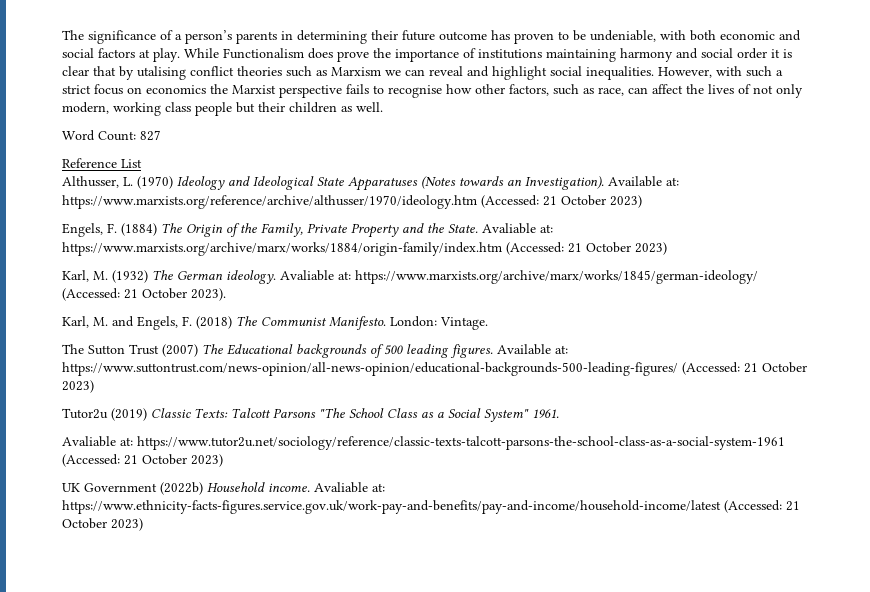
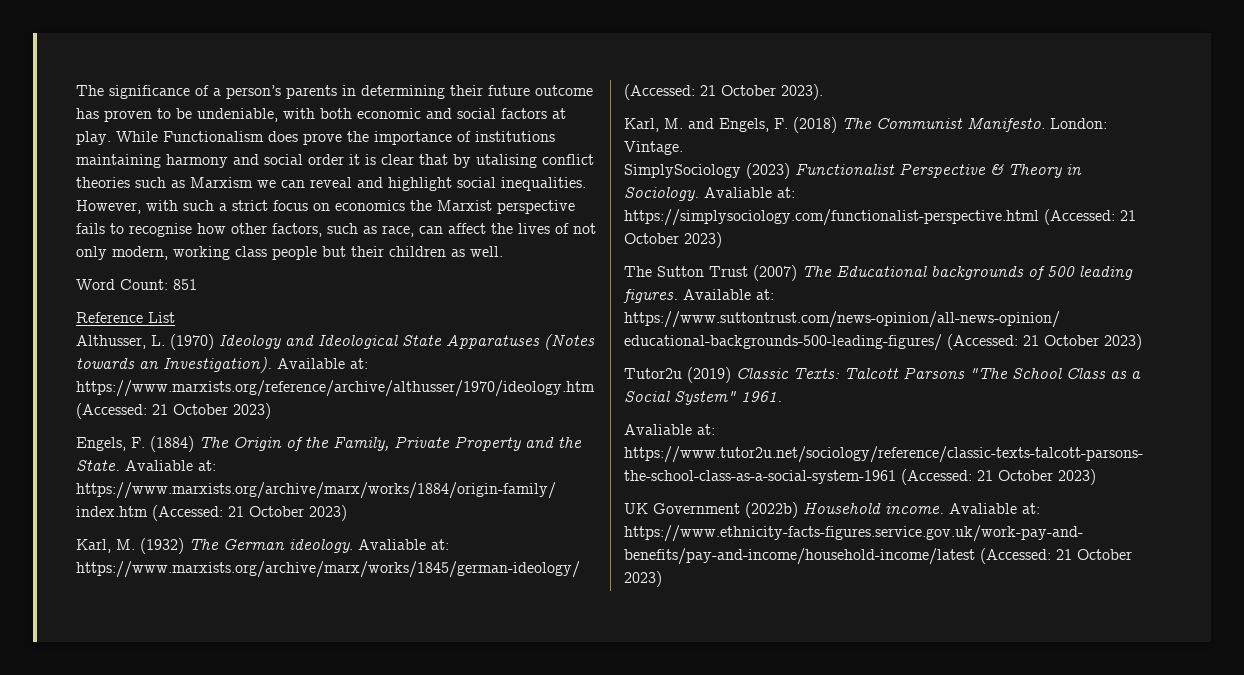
[140,130,161,141] 827 -> [173,279,197,290] 851
(488, 323) none -> [624,163,1082,179] [624,187,795,201] [624,209,1136,226] [624,232,722,248] // SimplySociology (2023) Functionalist Perspective & Theory in Sociology. Avaliable at: https://simplysociology.com/functionalist-perspective.html (Accessed: 21 October 2023)

